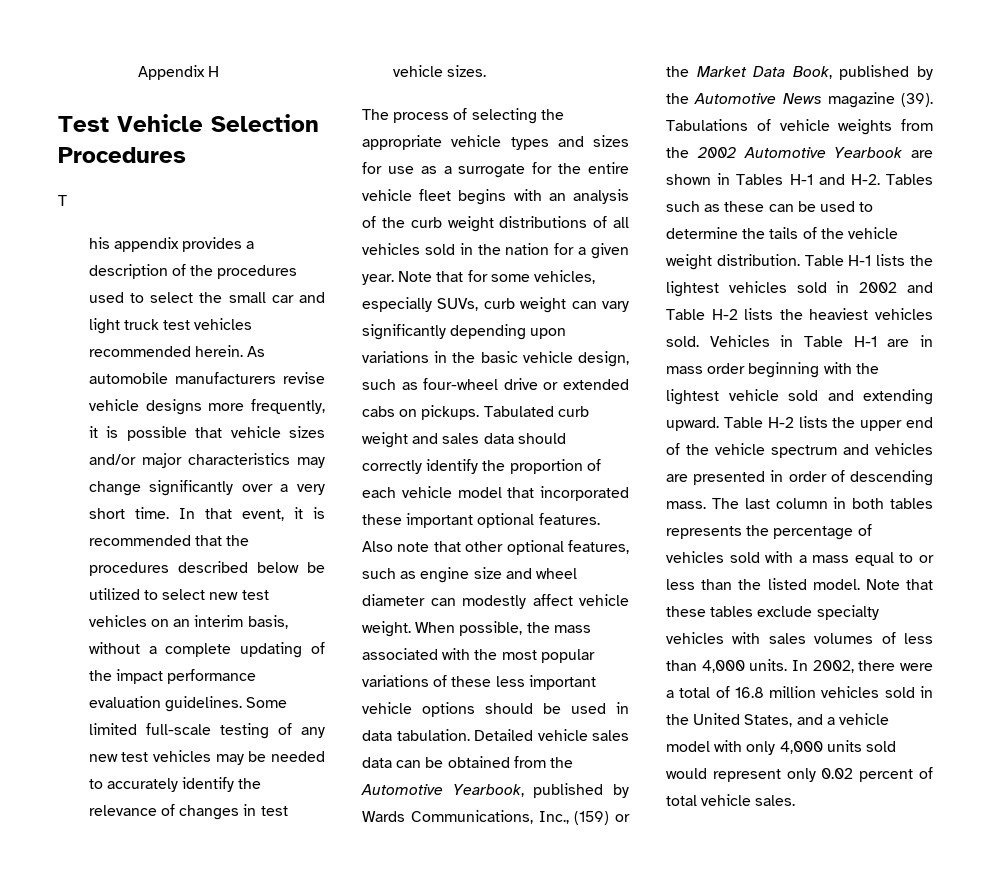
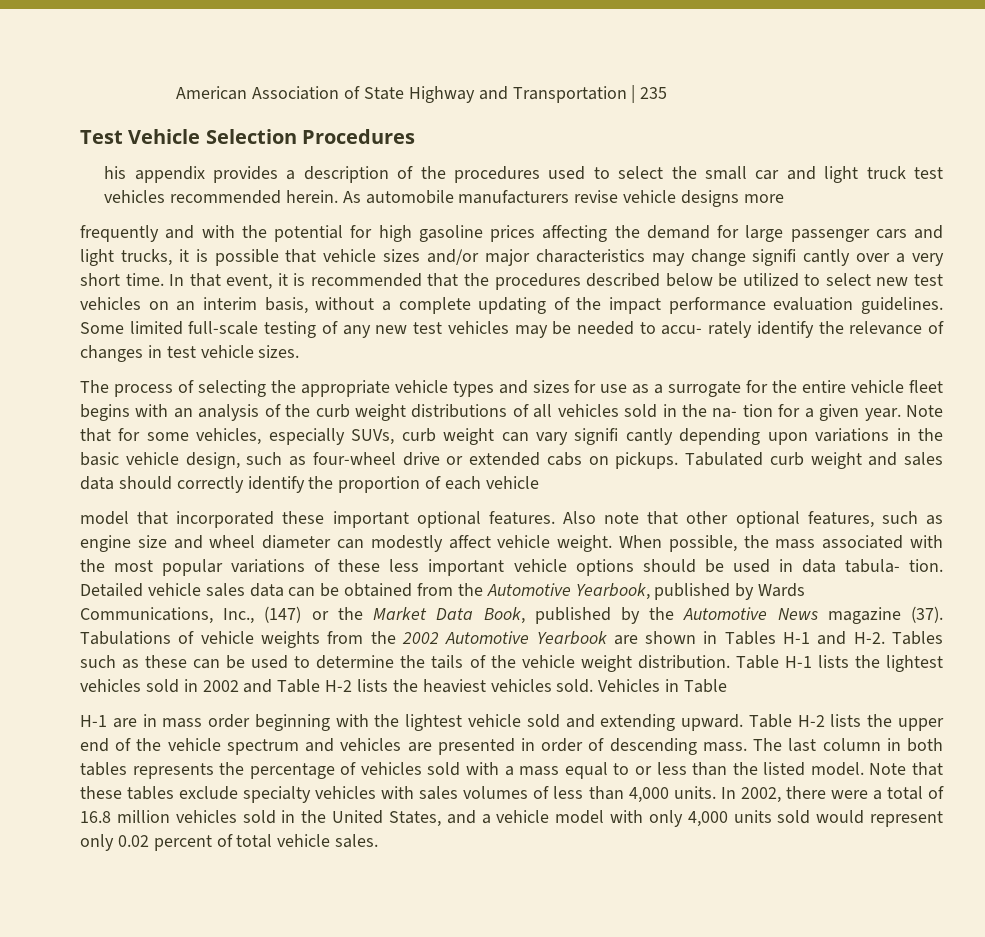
[138,65,220,80] Appendix H -> [176,85,668,104] American Association of State Highway and Transportation | 235
[58,195,67,206] // T -> (415, 136) none
[250,399,325,414] frequently, -> [80,225,943,242] [80,249,172,266] // frequently and with the potential for high gasoline prices affecting the demand for large passenger cars and light trucks,
[149,480,234,496] significantly -> [752,249,851,266] signifi cantly
[106,778,178,792] accurately -> [661,321,753,338] accu- rately
[505,243,550,255] nation -> [712,404,773,418] na- tion
[362,324,446,340] significantly -> [574,428,673,445] signifi cantly
(452, 492) none -> (539, 482) //
[396,729,470,741] tabulation. -> [844,559,943,573] tabula- tion.
[574,811,610,825] (159) -> [264,606,302,623] (147)
[901,93,933,107] (39). -> [910,606,943,623] (37).
(843, 341) none -> (728, 686) //

